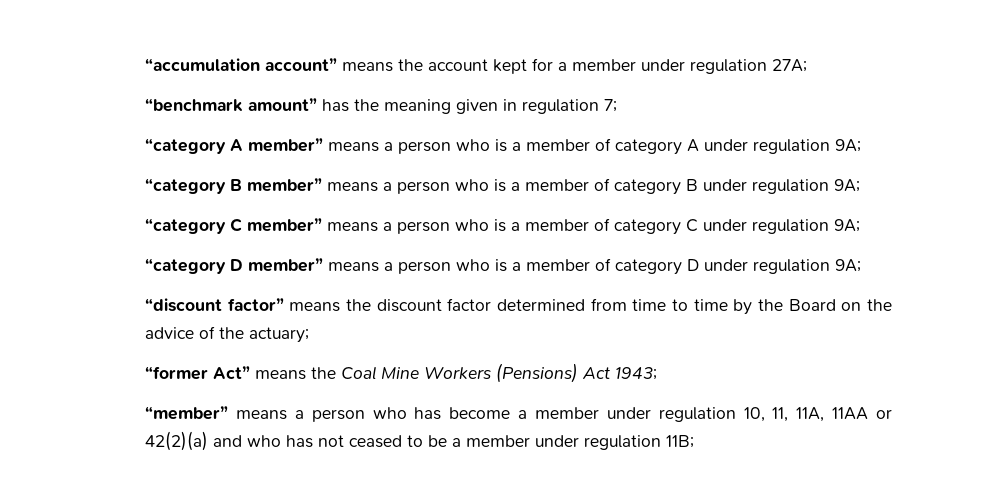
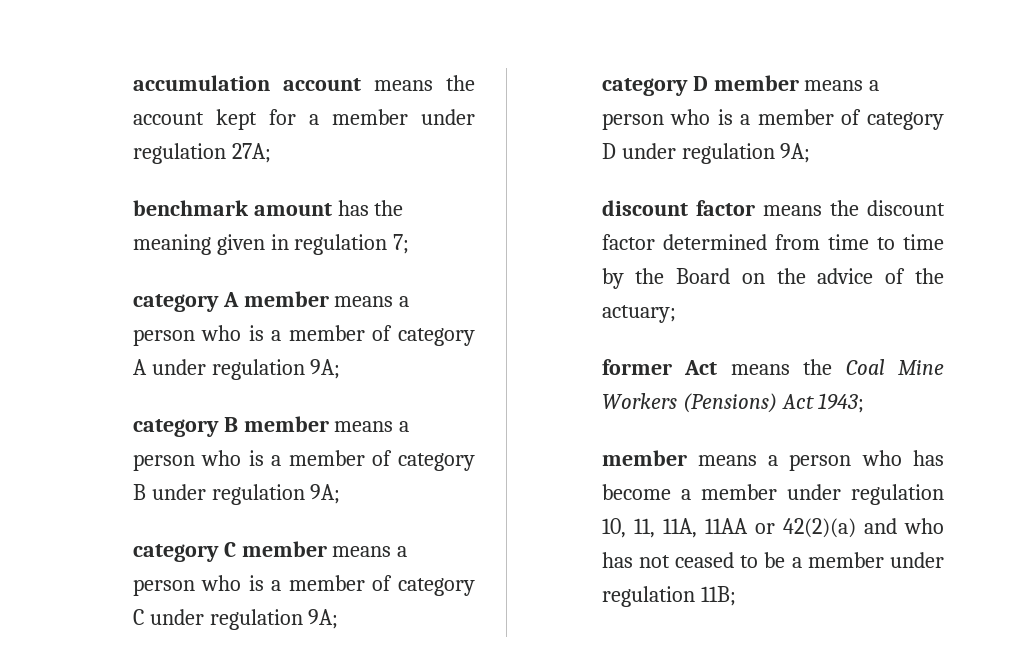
[145,58,338,71] “accumulation account” -> [132,75,361,91] accumulation account
[145,98,318,112] “benchmark amount” -> [132,200,332,216] benchmark amount
[145,138,324,154] “category A member” -> [132,291,329,312] category A member
[145,178,323,194] “category B member” -> [132,416,329,437] category B member
[145,218,323,234] “category C member” -> [132,541,327,562] category C member
[145,258,324,274] “category D member” -> [601,75,799,96] category D member
[145,298,284,312] “discount factor” -> [601,200,755,216] discount factor
[145,366,251,380] “former Act” -> [601,359,718,375] former Act
[145,406,229,420] “member” -> [601,450,687,466] member

